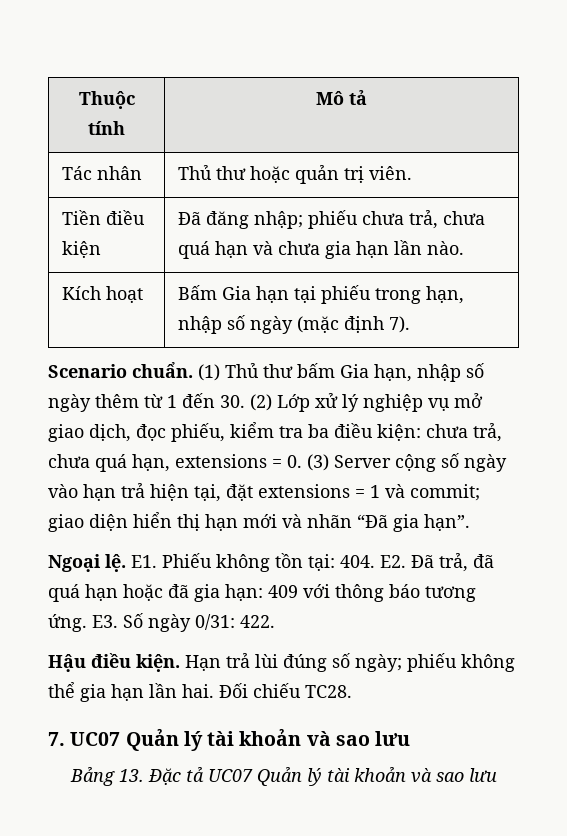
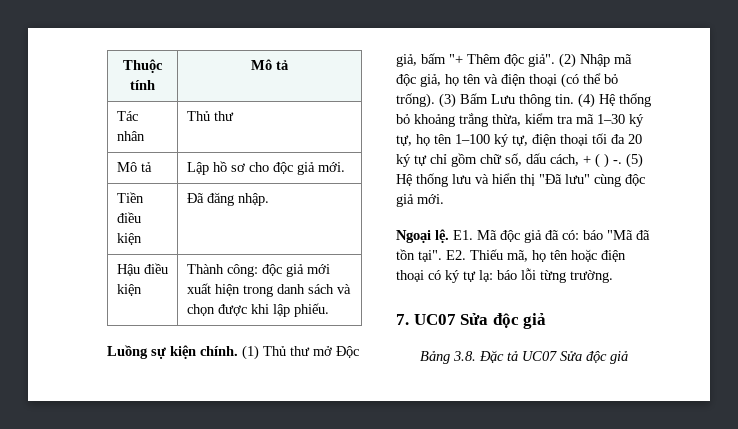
[250,165,413,184] hoặc quản trị viên. -> [116,162,152,172] [186,161,345,175] // Mô tả | Lập hồ sơ cho độc giả mới.
[254,210,486,229] [178,240,465,259] [62,286,144,303] [178,285,465,304] [178,315,411,334] [48,362,484,382] [48,393,483,412] [48,422,502,442] [48,453,507,472] [48,483,480,502] [48,512,470,532] [48,553,494,572] [48,584,476,602] [48,613,275,632] [48,653,515,672] [48,682,352,702] [48,728,411,751] nhập; phiếu chưa trả, chưa quá hạn và chưa gia hạn lần nào. // Kích hoạt | Bấm Gia hạn tại phiếu trong hạn, nhập số ngày (mặc định 7). // Scenario chuẩn. (1) Thủ thư bấm Gia hạn, nhập số ngày thêm từ 1 đến 30. (2) Lớp xử lý nghiệp vụ mở giao dịch, đọc phiếu, kiểm tra ba điều kiện: chưa trả, chưa quá hạn, extensions = 0. (3) Server cộng số ngày vào hạn trả hiện tại, đặt extensions = 1 và commit; giao diện hiển thị hạn mới và nhãn “Đã gia hạn”. // Ngoại lệ. E1. Phiếu không tồn tại: 404. E2. Đã trả, đã quá hạn hoặc đã gia hạn: 409 với thông báo tương ứng. E3. Số ngày 0/31: 422. // Hậu điều kiện. Hạn trả lùi đúng số ngày; phiếu không thể gia hạn lần hai. Đối chiếu TC28. // 7. UC07 Quản lý tài khoản và sao lưu -> [237,193,269,206] [116,263,168,276] [116,284,142,296] [186,264,330,277] [186,283,351,297] [186,303,329,317] [107,345,359,360] [396,53,632,68] [396,73,618,88] [396,93,651,108] [396,113,644,127] [396,133,642,147] [396,153,643,168] [396,173,645,187] [396,194,444,207] [396,229,650,243] [396,249,626,262] [396,268,613,283] [396,313,547,329] nhập. // Hậu điều kiện | Thành công: độc giả mới xuất hiện trong danh sách và chọn được khi lập phiếu. // Luồng sự kiện chính. (1) Thủ thư mở Độc giả, bấm "+ Thêm độc giả". (2) Nhập mã độc giả, họ tên và điện thoại (có thể bỏ trống). (3) Bấm Lưu thông tin. (4) Hệ thống bỏ khoảng trắng thừa, kiểm tra mã 1–30 ký tự, họ tên 1–100 ký tự, điện thoại tối đa 20 ký tự chỉ gồm chữ số, dấu cách, + ( ) -. (5) Hệ thống lưu và hiển thị "Đã lưu" cùng độc giả mới. // Ngoại lệ. E1. Mã độc giả đã có: báo "Mã đã tồn tại". E2. Thiếu mã, họ tên hoặc điện thoại có ký tự lạ: báo lỗi từng trường. // 7. UC07 Sửa độc giả
[118,769,144,782] 13. -> [452,351,476,361] 3.8.
[256,767,497,786] Quản lý tài khoản và sao lưu -> [559,351,628,364] Sửa độc giả

